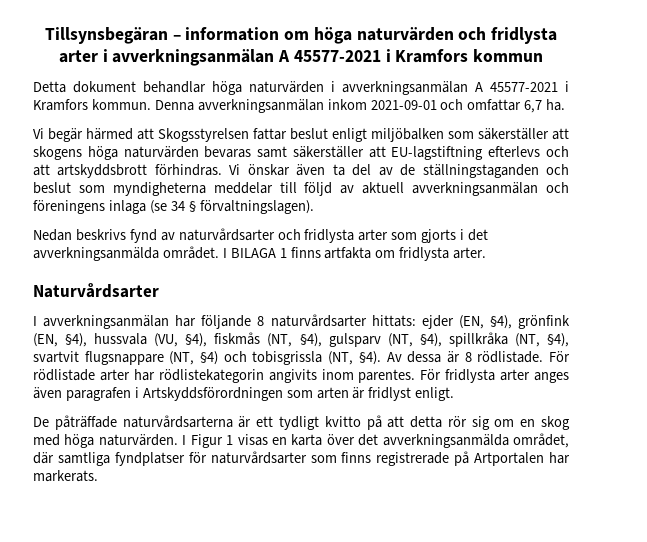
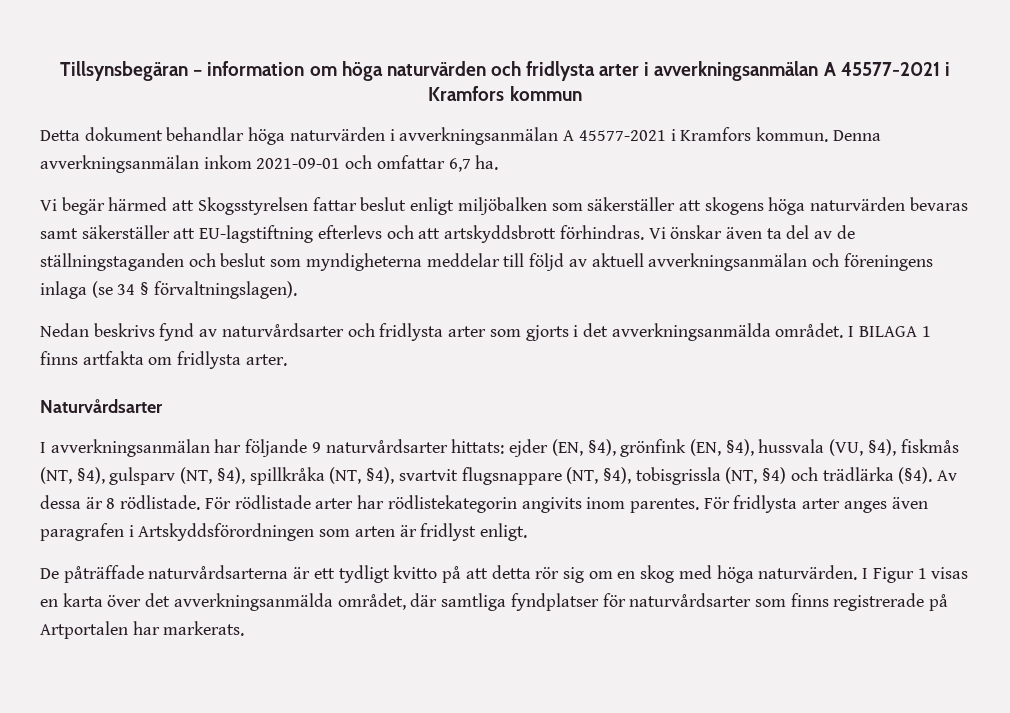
[257,316,265,326] 8 -> [311,442,321,453] 9
[200,351,381,365] §4) och tobisgrissla (NT, §4). -> [602,467,933,485] §4), tobisgrissla (NT, §4) och trädlärka (§4).

